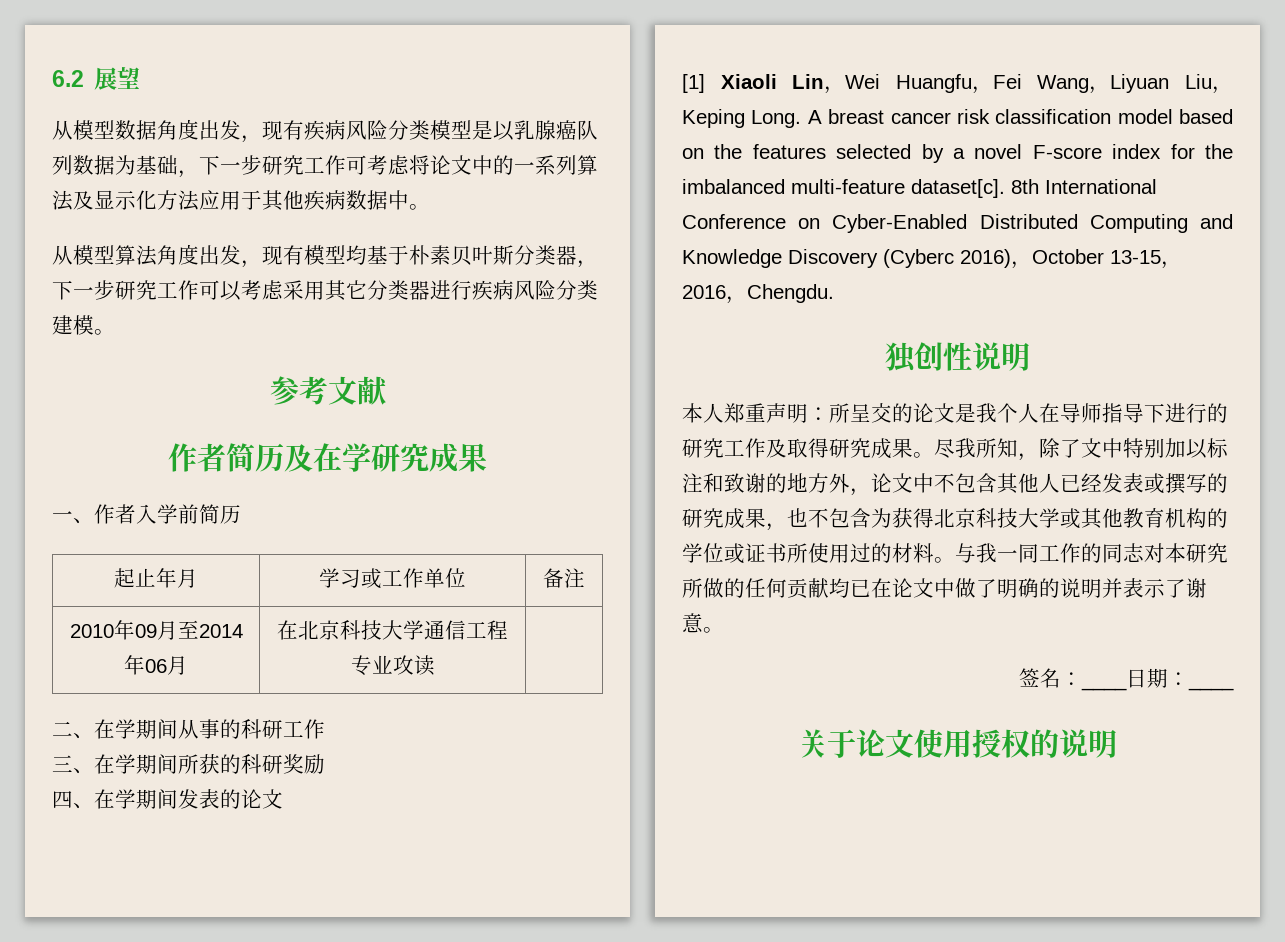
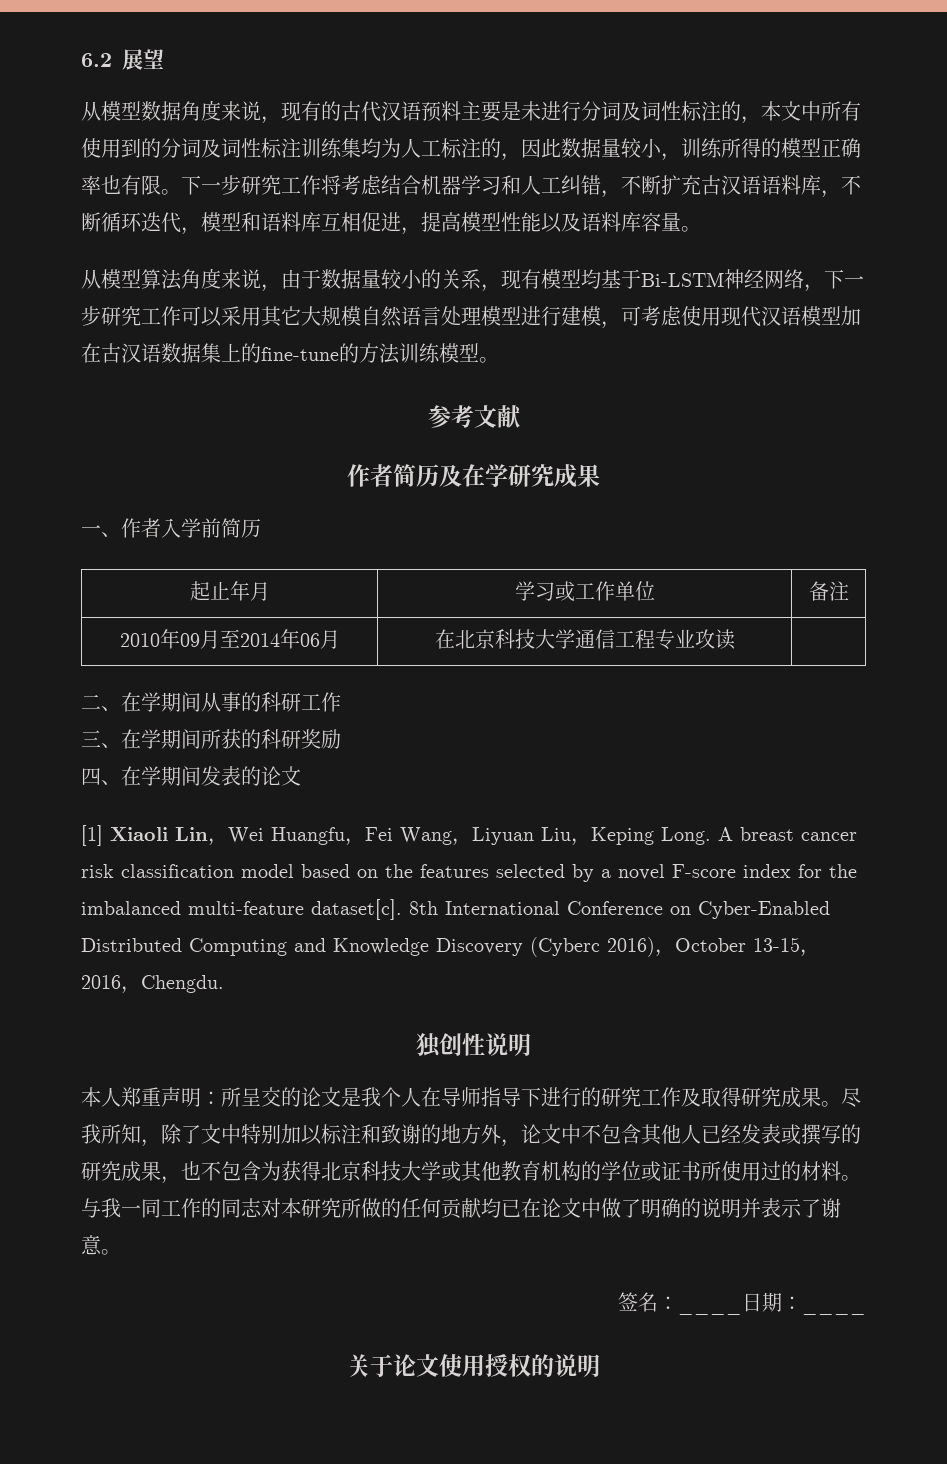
[199,120,598,143] [52,155,598,178] [52,190,430,211] [52,244,577,268] 出发，现有疾病风险分类模型是以乳腺癌队列数据为基础，下一步研究工作可考虑将论文中的一系列算法及显示化方法应用于其他疾病数据中。 // 从模型算法角度出发，现有模型均基于朴素贝叶斯分类器 -> [221,101,861,124] [81,138,861,161] [81,175,861,198] [81,212,701,235] [81,268,804,292] 来说，现有的古代汉语预料主要是未进行分词及词性标注的，本文中所有使用到的分词及词性标注训练集均为人工标注的，因此数据量较小，训练所得的模型正确率也有限。下一步研究工作将考虑结合机器学习和人工纠错，不断扩充古汉语语料库，不断循环迭代，模型和语料库互相促进，提高模型性能以及语料库容量。 // 从模型算法角度来说，由于数据量较小的关系，现有模型均基于Bi-LSTM神经网络
[241,280,283,300] 考虑 -> (222, 317) none
[367,280,598,300] [52,315,94,335] 分类器进行疾病风险分类建模 -> [301,306,861,329] [81,343,479,364] 大规模自然语言处理模型进行建模，可考虑使用现代汉语模型加在古汉语数据集上的fine-tune的方法训练模型

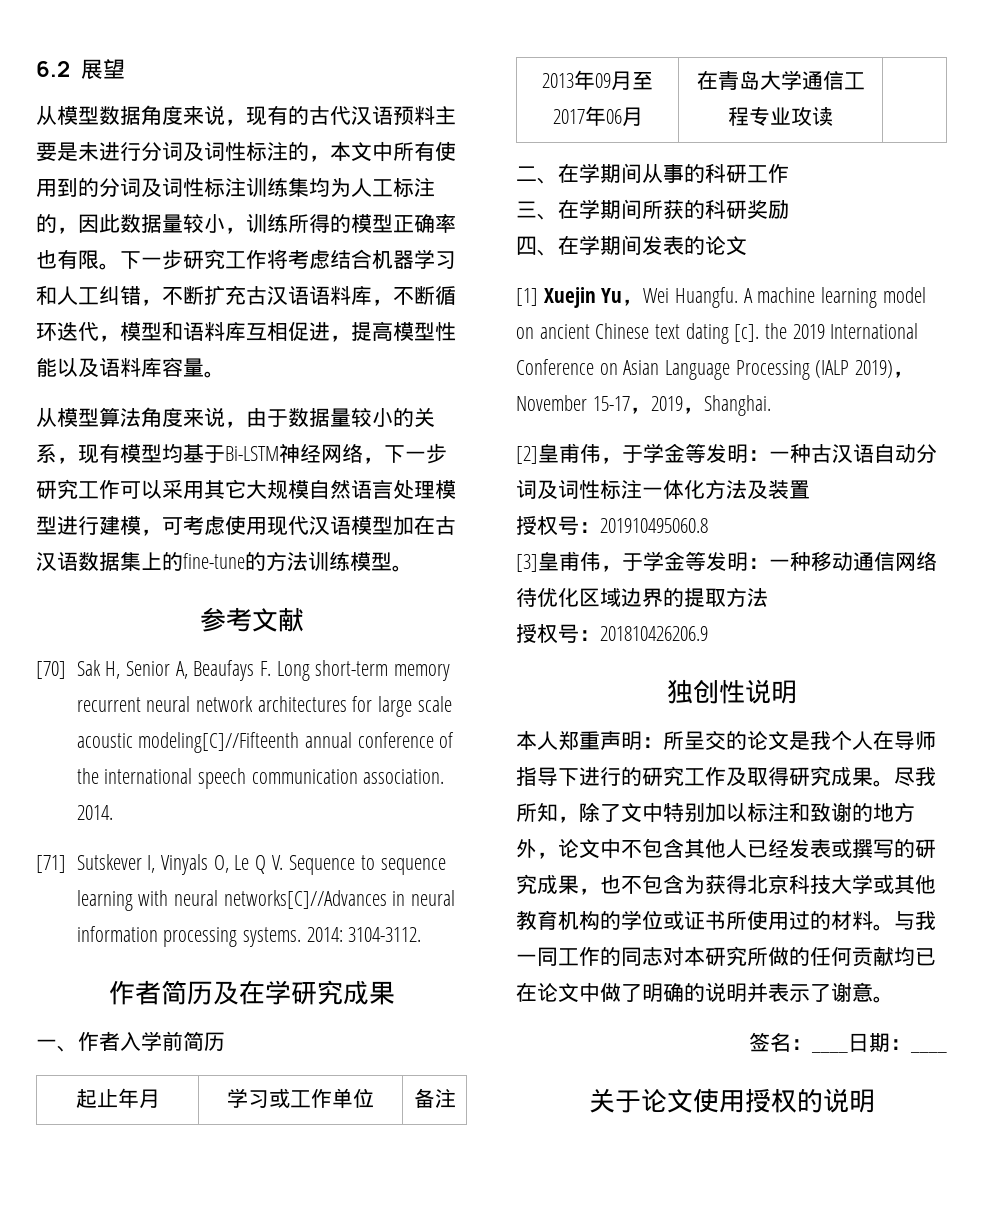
(522, 416) none -> [36,660,450,681] [76,696,452,717] [76,732,455,753] [76,768,445,789] [76,805,113,820] [36,854,446,875] [76,890,455,911] [76,926,422,947] // [70] Sak H, Senior A, Beaufays F. Long short-term memory recurrent neural network architectures for large scale acoustic modeling[C]//Fifteenth annual conference of the international speech communication association. 2014. // [71] Sutskever I, Vinyals O, Le Q V. Sequence to sequence learning with neural networks[C]//Advances in neural information processing systems. 2014: 3104-3112.
[119,633,160,647] 2010 -> [542,73,574,88] 2013
[239,633,280,647] 2014 -> [552,109,585,124] 2017
[454,629,535,649] 北京科技 -> [717,71,760,90] 青岛
[110,827,857,846] [81,864,857,882] [81,899,830,920] [81,937,820,957] [81,975,224,994] Xiaoli Lin，Wei Huangfu，Fei Wang，Liyuan Liu，Keping Long. A breast cancer risk classification model based on the features selected by a novel F-score index for the imbalanced multi-feature dataset[c]. 8th International Conference on Cyber-Enabled Distributed Computing and Knowledge Discovery (Cyberc 2016)，October 13-15，2016，Chengdu. -> [543,287,926,308] [516,323,919,344] [516,359,915,380] [516,395,771,416] [516,443,937,464] [516,479,810,499] [516,516,708,536] [516,551,937,572] [516,587,768,607] [516,624,708,644] Xuejin Yu，Wei Huangfu. A machine learning model on ancient Chinese text dating [c]. the 2019 International Conference on Asian Language Processing (IALP 2019)，November 15-17，2019，Shanghai. // [2]皇甫伟，于学金等发明：一种古汉语自动分词及词性标注一体化方法及装置 // 授权号：201910495060.8 // [3]皇甫伟，于学金等发明：一种移动通信网络待优化区域边界的提取方法 // 授权号：201810426206.9

